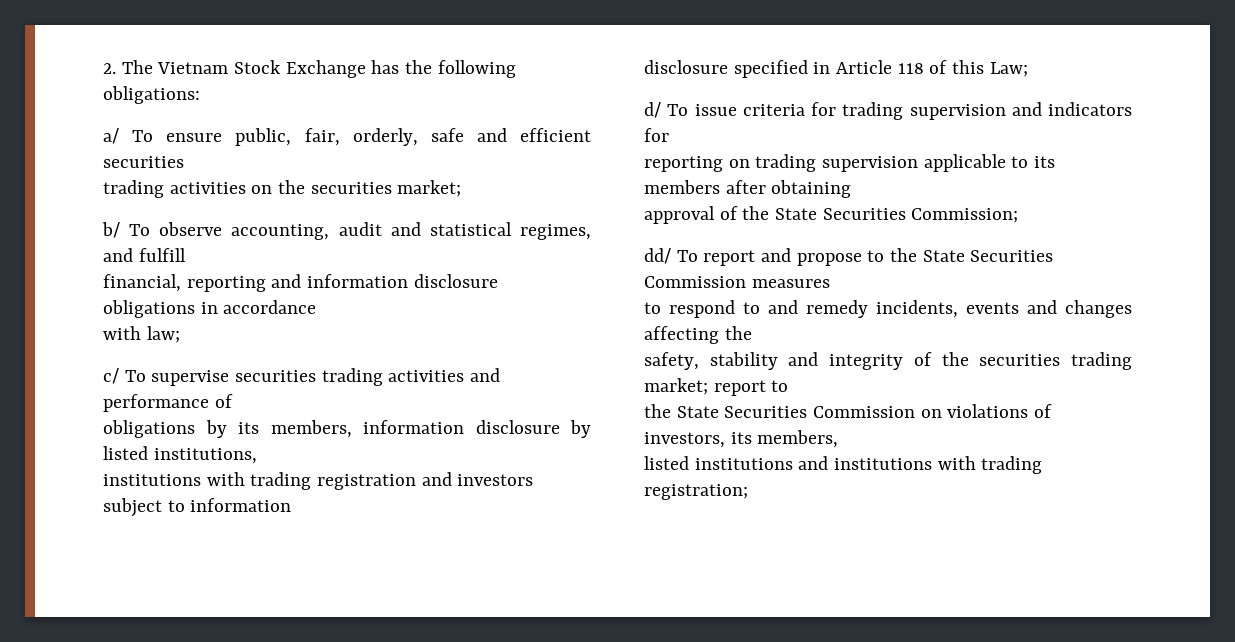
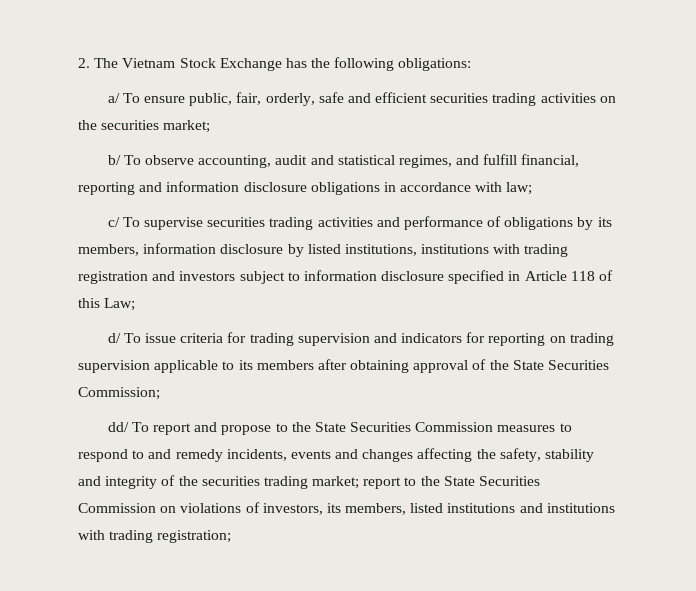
(184, 162) // -> (489, 98) none
(186, 255) // -> (518, 159) none
(317, 307) // -> (472, 187) none
(233, 401) // -> (502, 221) none
(257, 456) // -> (417, 250) none
(292, 505) // -> (377, 275) none
(669, 135) // -> (486, 337) none
(852, 189) // -> (410, 366) none
(830, 283) // -> (556, 428) none
(752, 333) // -> (496, 454) none
(789, 386) // -> (417, 481) none
(839, 439) // -> (407, 509) none

